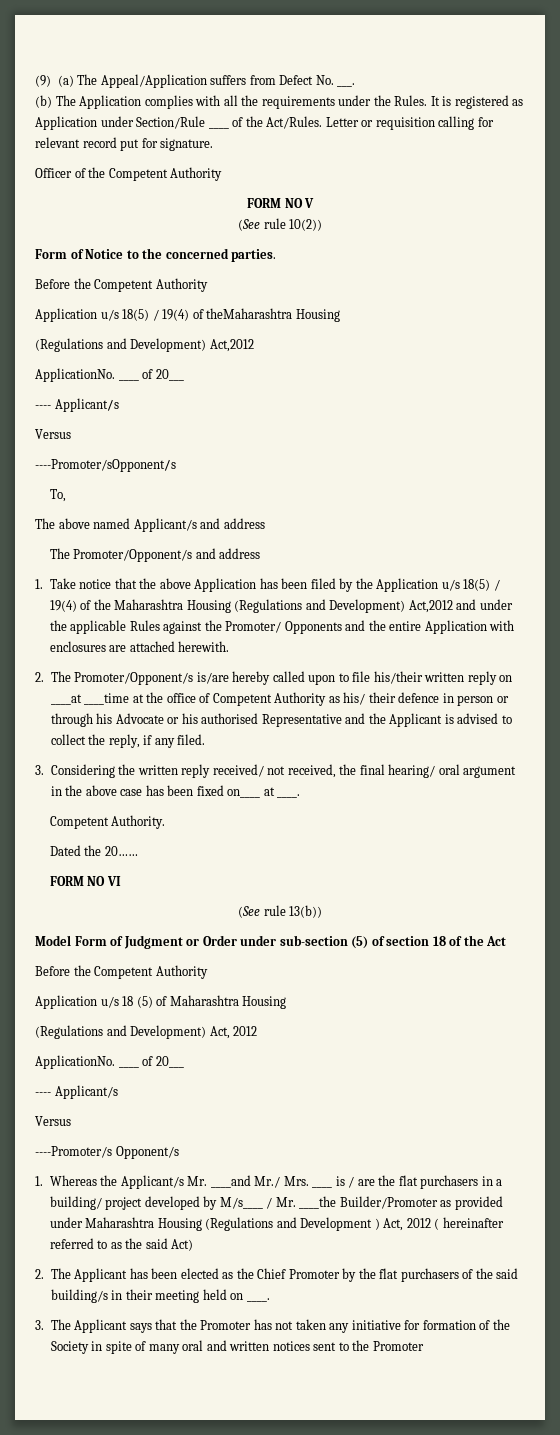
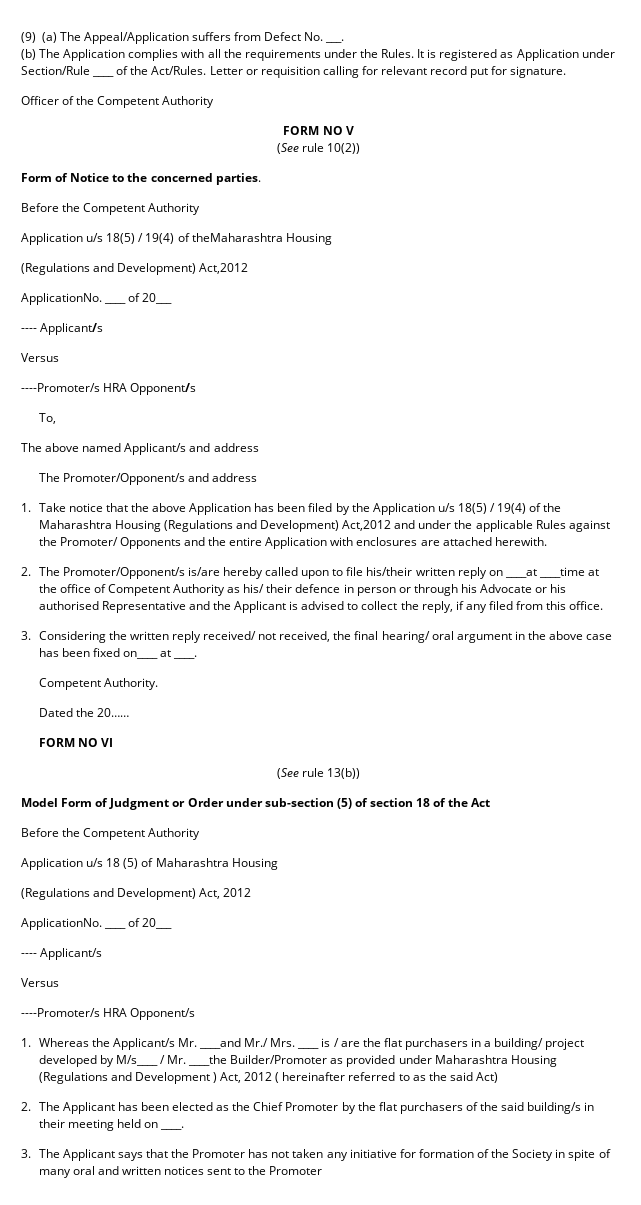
[35,459,176,472] ----Promoter/sOpponent/s -> [21,383,197,395] ----Promoter/s HRA Opponent/s
[177,734,206,745] filed. -> [488,601,604,610] filed from this office.
(112, 1152) none -> [103,1008,128,1017] HRA

